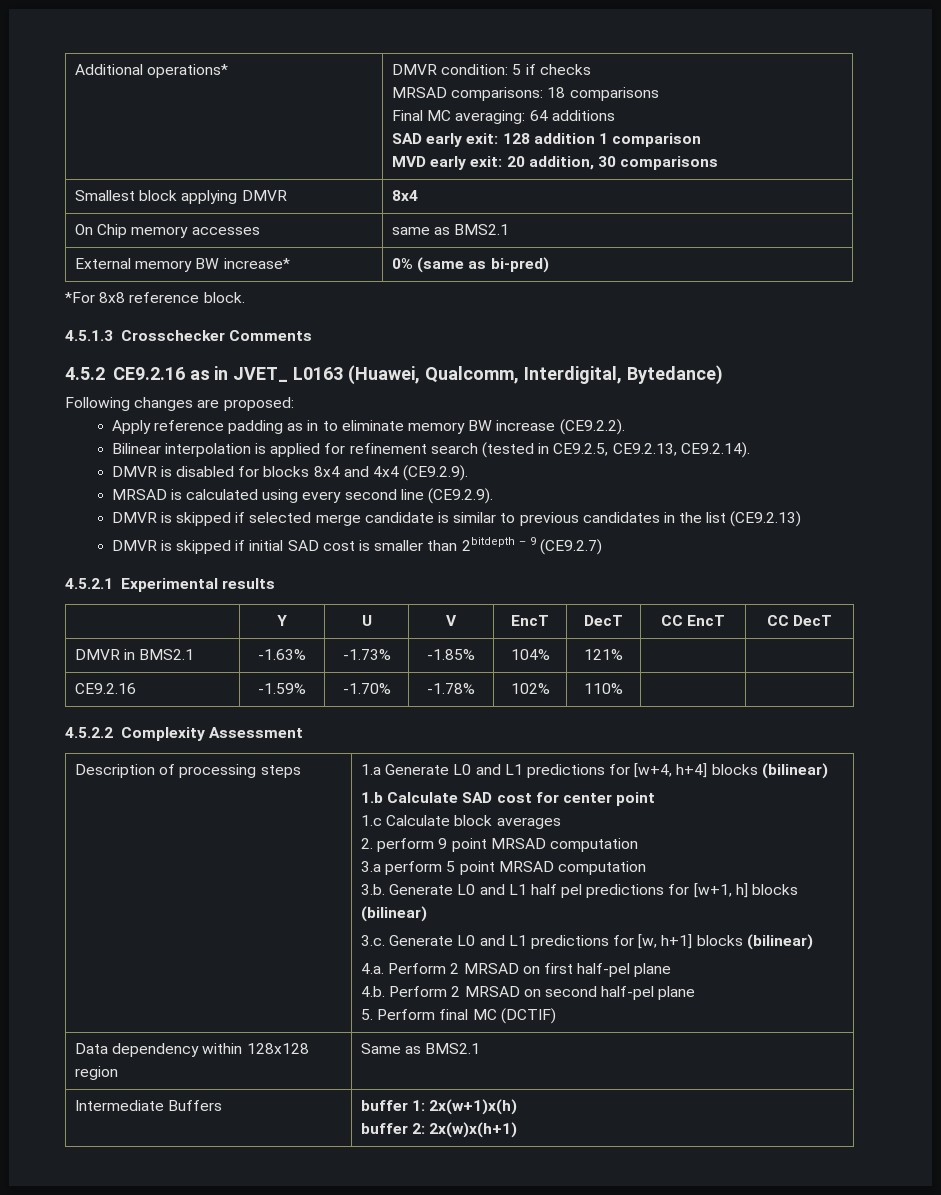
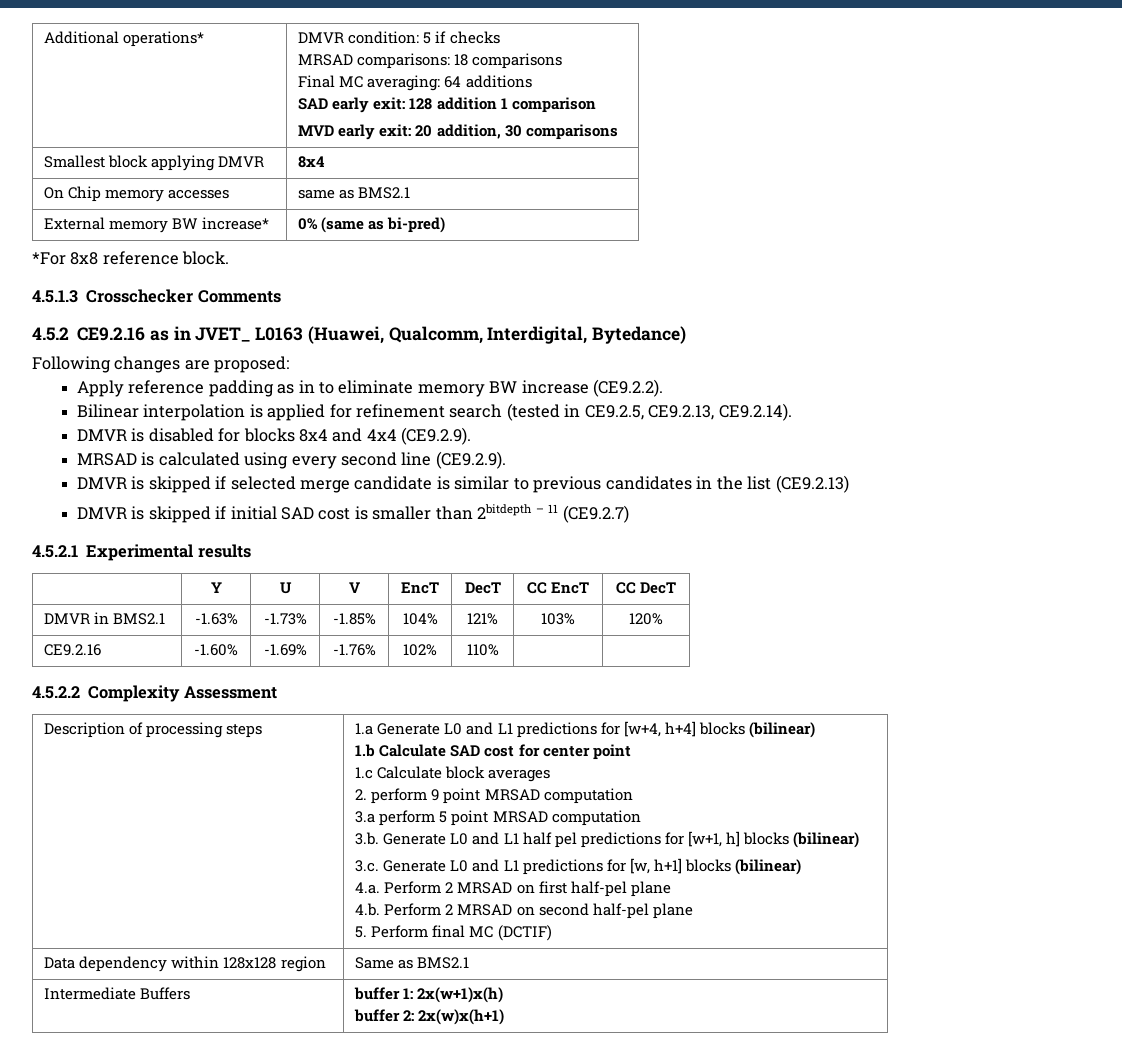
[529,537,536,545] 9 -> [548,504,559,513] 11
(623, 654) | -> [541,613,575,625] [629,613,663,625] 103% | 120%
[258,683,306,694] [342,683,391,694] [427,683,475,694] -1.59% | -1.70% | -1.78% -> [194,644,238,656] [263,644,307,656] [332,644,376,656] -1.60% | -1.69% | -1.76%

